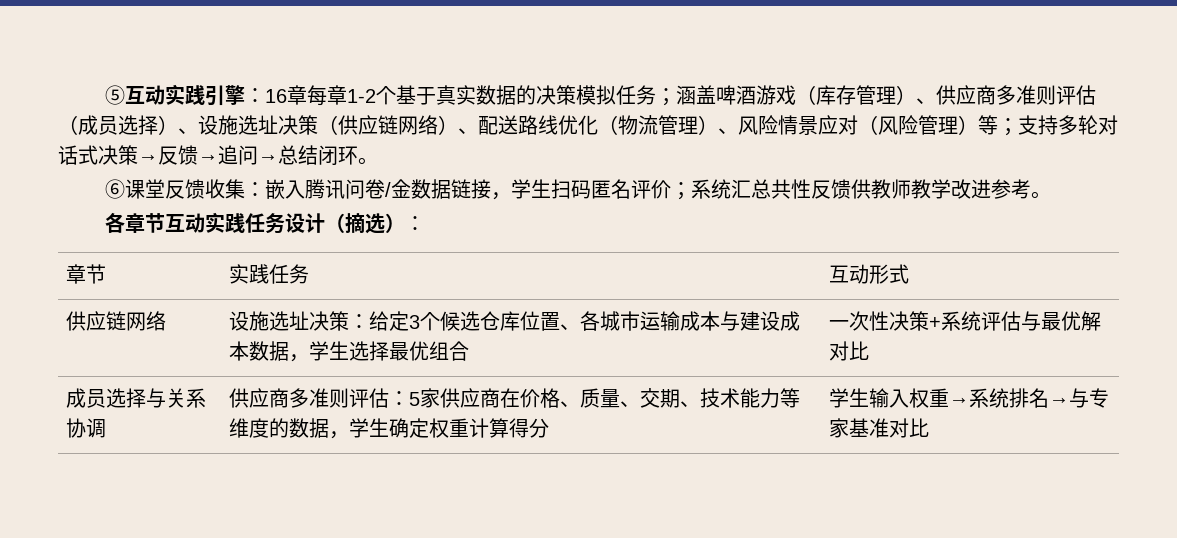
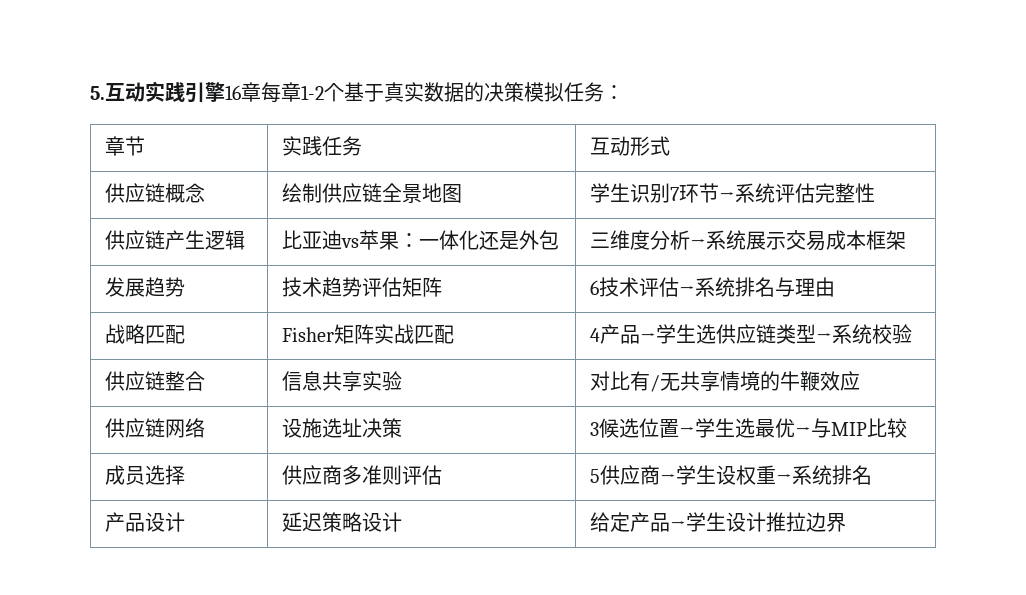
[104,85,125,105] ⑤ -> [90,86,105,100] 5.
[244,88,265,103] ： -> (225, 92) none
[655,85,1096,106] [58,115,1118,136] [58,145,378,166] [104,179,1051,200] [104,212,405,234] ；涵盖啤酒游戏（库存管理）、供应商多准则评估（成员选择）、设施选址决策（供应链网络）、配送路线优化（物流管理）、风险情景应对（风险管理）等；支持多轮对话式决策→反馈→追问→总结闭环。 // ⑥课堂反馈收集：嵌入腾讯问卷/金数据链接，学生扫码匿名评价；系统汇总共性反馈供教师教学改进参考。 // 各章节互动实践任务设计（摘选） -> (604, 92) none
(910, 274) none -> [105,183,206,203] [282,183,463,203] [590,183,876,203] [105,230,246,250] [282,230,560,250] [590,230,907,251] [105,277,186,297] [282,277,443,297] [590,277,836,297] [105,324,186,344] [282,324,455,344] [590,324,913,344] [105,371,206,391] [282,371,403,392] [590,371,861,392] // 供应链概念 | 绘制供应链全景地图 | 学生识别7环节→系统评估完整性 // 供应链产生逻辑 | 比亚迪vs苹果：一体化还是外包 | 三维度分析→系统展示交易成本框架 // 发展趋势 | 技术趋势评估矩阵 | 6技术评估→系统排名与理由 // 战略匹配 | Fisher矩阵实战匹配 | 4产品→学生选供应链类型→系统校验 // 供应链整合 | 信息共享实验 | 对比有/无共享情境的牛鞭效应
[349,311,801,331] [229,341,470,362] [829,311,1102,331] [829,341,870,361] [66,388,207,408] [66,418,107,438] [229,388,801,408] [229,418,550,439] [829,388,1110,408] [829,418,930,438] ：给定3个候选仓库位置、各城市运输成本与建设成本数据，学生选择最优组合 | 一次性决策+系统评估与最优解对比 // 成员选择与关系协调 | 供应商多准则评估：5家供应商在价格、质量、交期、技术能力等维度的数据，学生确定权重计算得分 | 学生输入权重→系统排名→与专家基准对比 -> [590,418,908,438] [105,465,186,485] [282,465,443,485] [590,465,873,485] [105,512,186,532] [282,512,403,532] [590,512,847,532] | 3候选位置→学生选最优→与MIP比较 // 成员选择 | 供应商多准则评估 | 5供应商→学生设权重→系统排名 // 产品设计 | 延迟策略设计 | 给定产品→学生设计推拉边界

